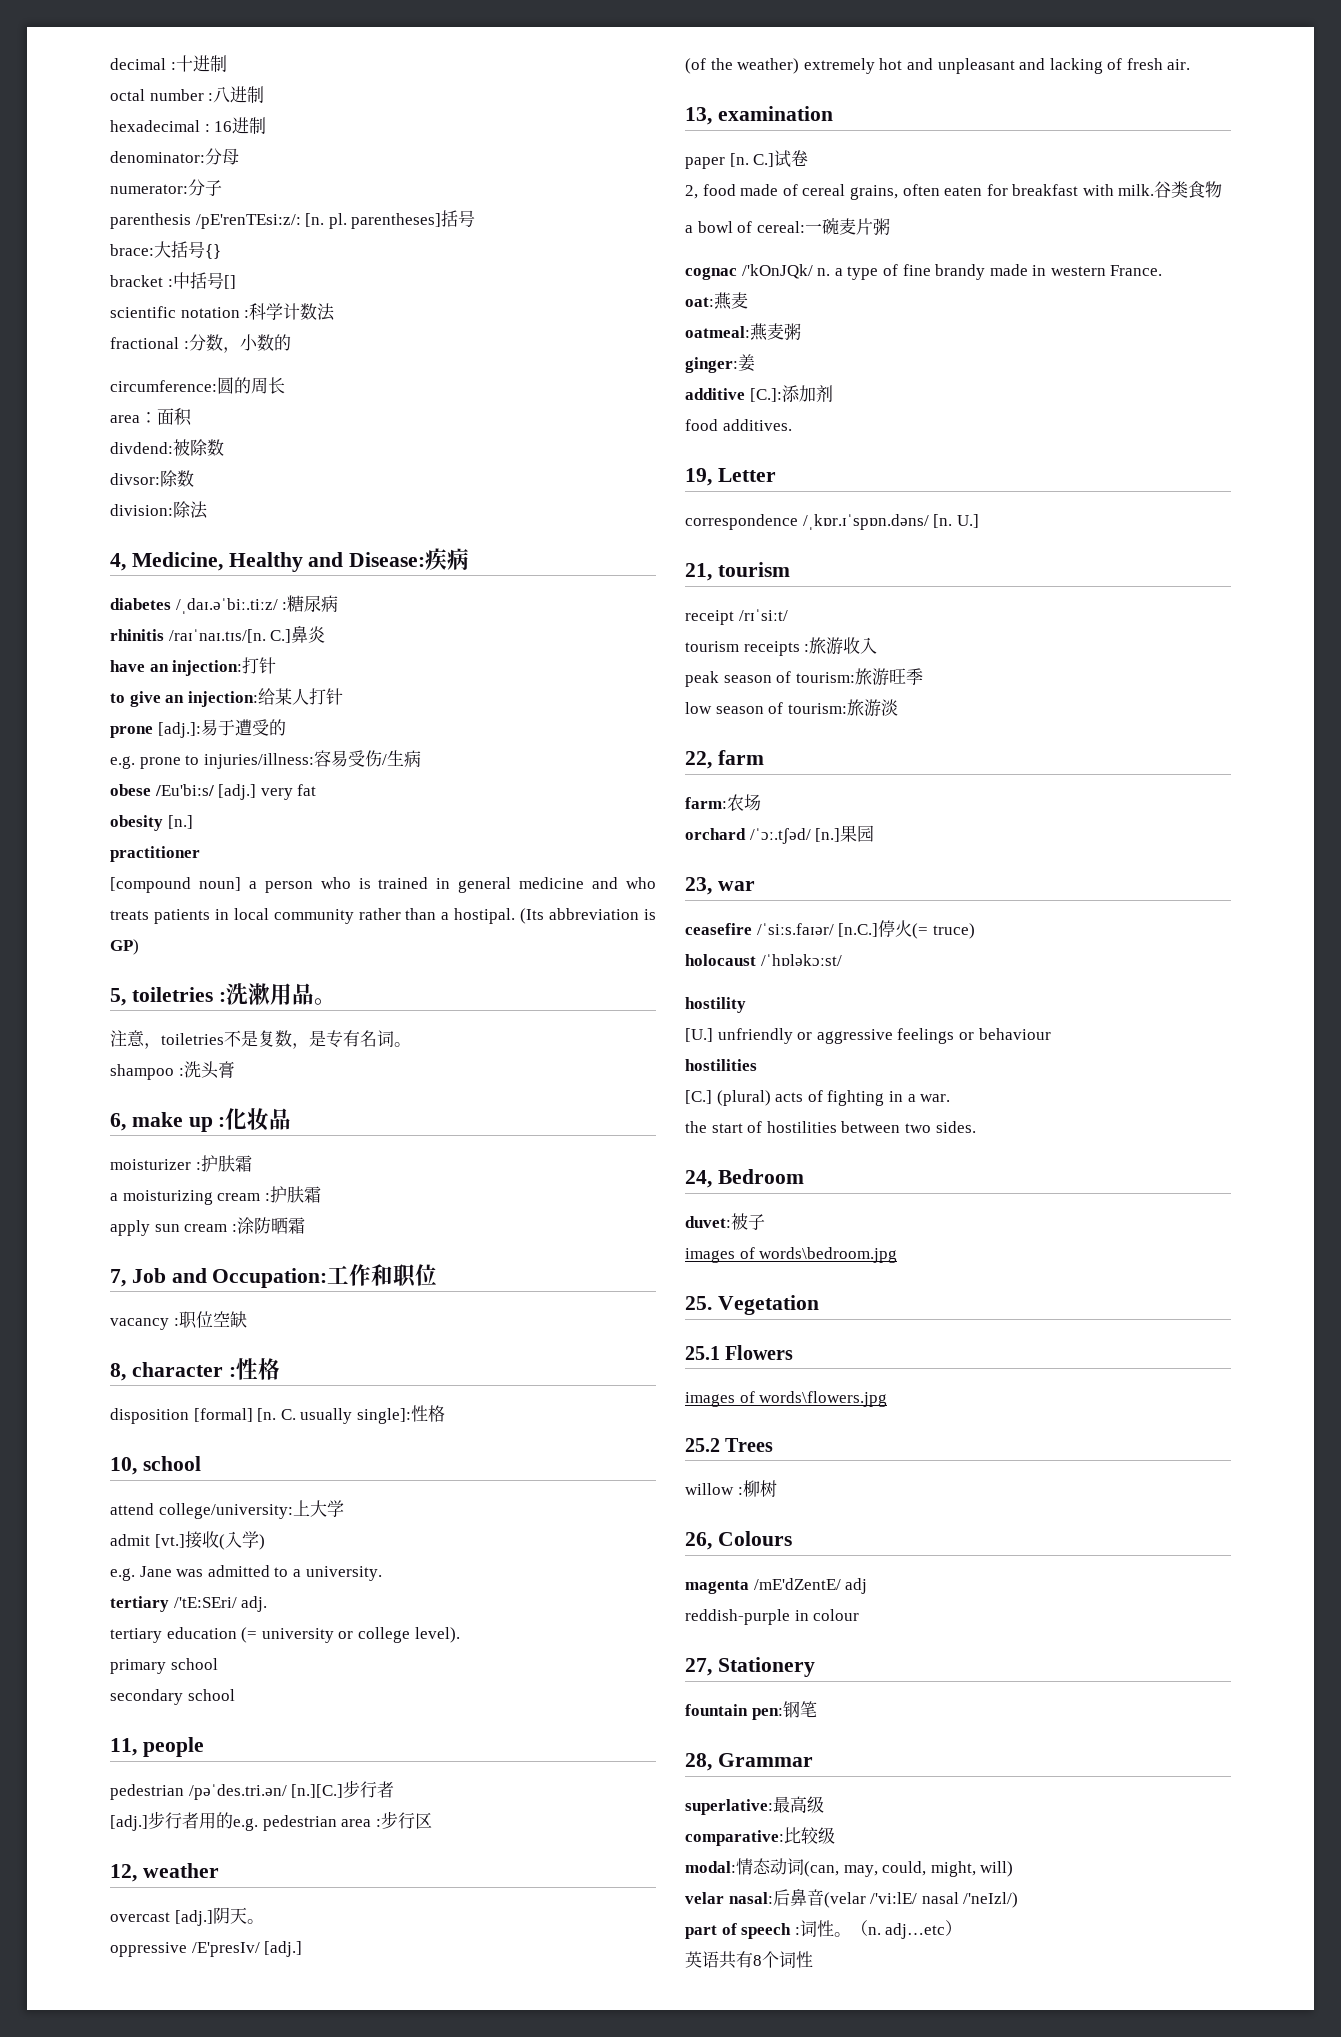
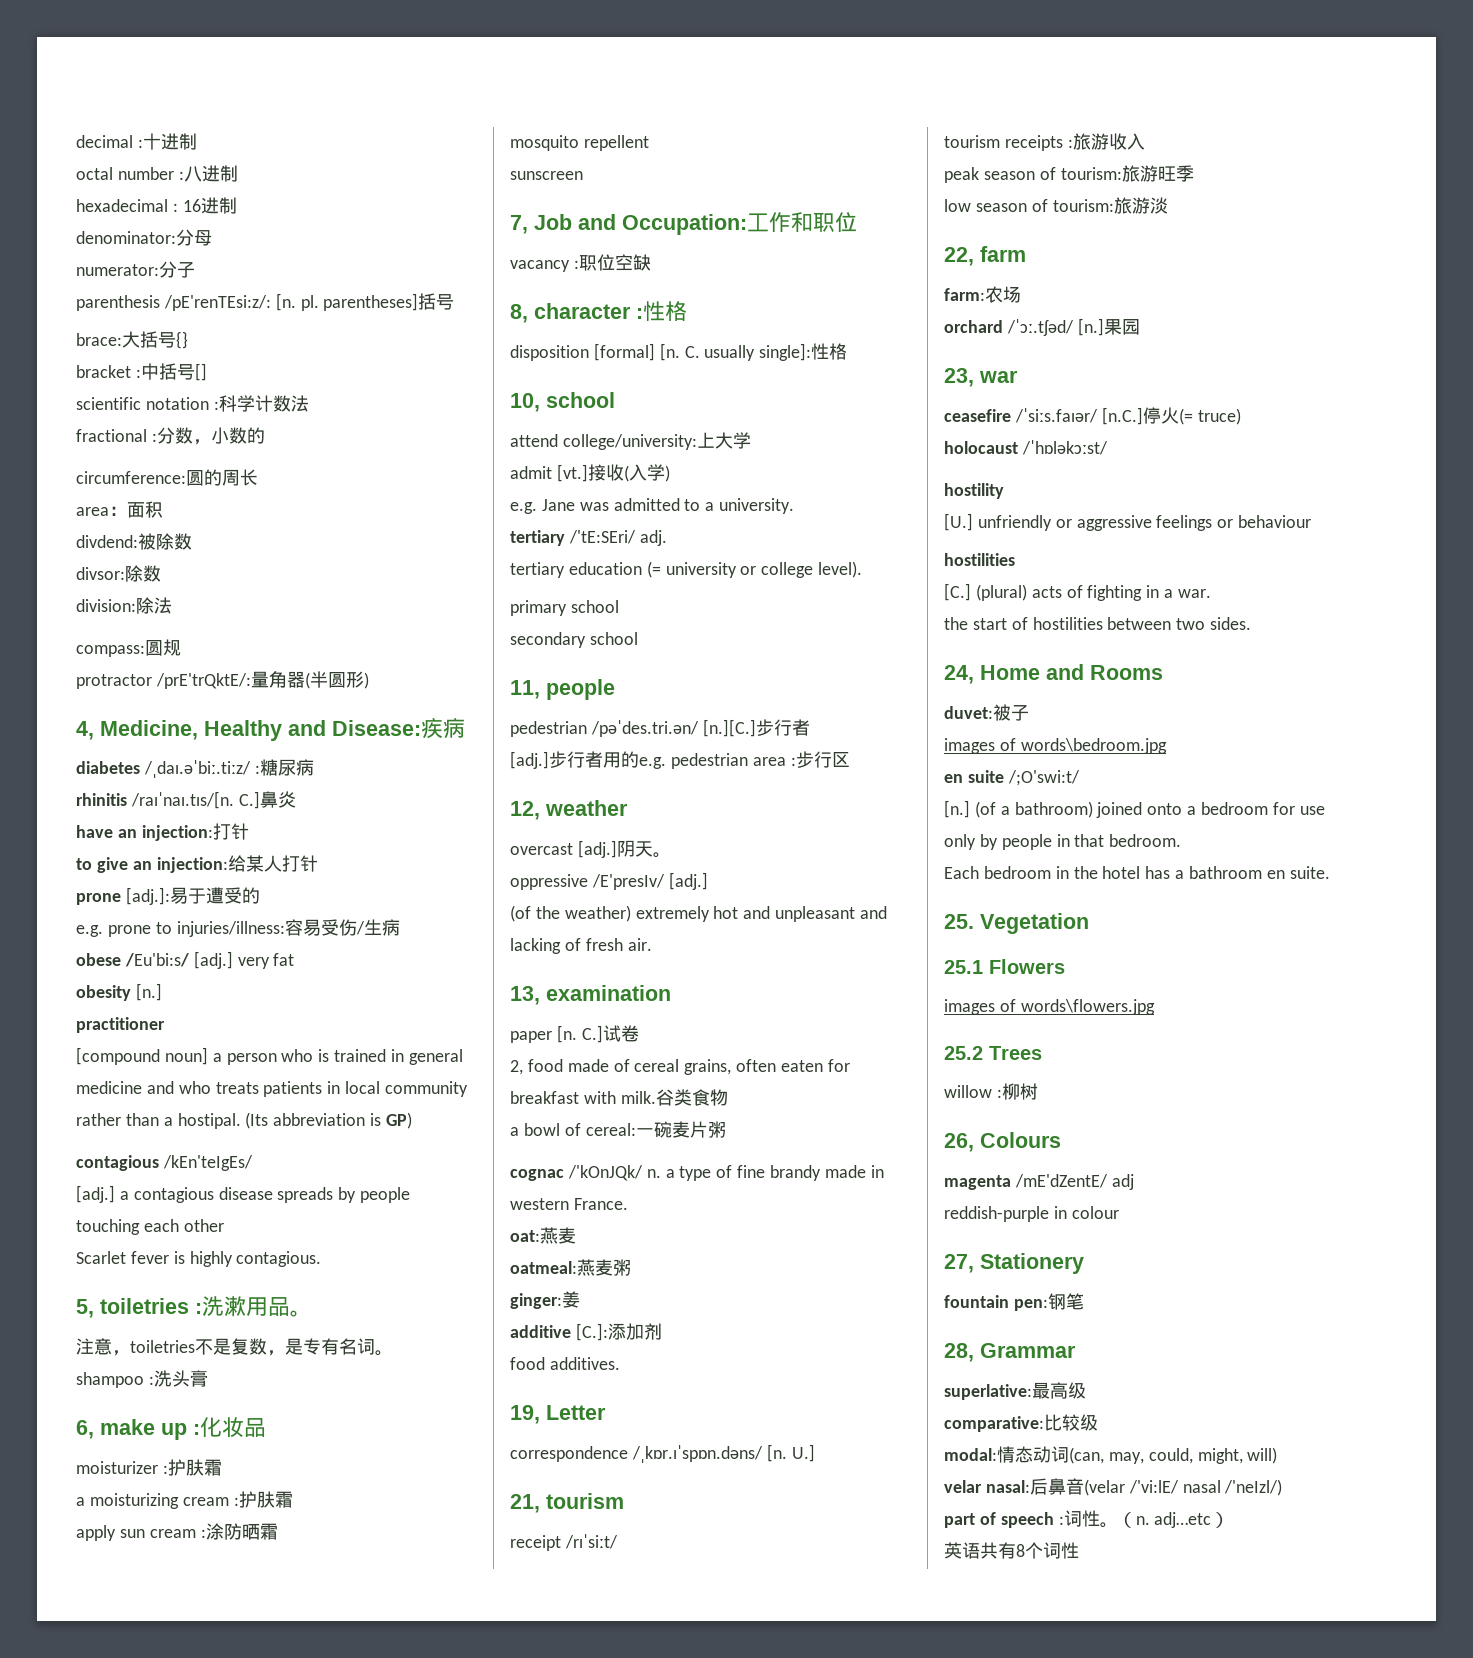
(208, 510) none -> [76,639,181,657] [76,671,369,689] // compass:圆规 // protractor /prE'trQktE/:量角器(半圆形)
(139, 947) none -> [76,1155,253,1171] [76,1185,411,1203] [76,1219,224,1235] [76,1251,322,1267] // contagious /kEn'teIgEs/ // [adj.] a contagious disease spreads by people touching each other // Scarlet fever is highly contagious.
(305, 1225) none -> [510,135,649,151] [510,171,583,180] // mosquito repellent // sunscreen
[717,1169,804,1184] Bedroom -> [980,664,1163,680] Home and Rooms
(898, 1255) none -> [944,770,1080,786] [944,800,1325,818] [944,834,1182,850] [944,866,1330,879] // en suite /;O'swi:t/ // [n.] (of a bathroom) joined onto a bedroom for use only by people in that bedroom. // Each bedroom in the hotel has a bathroom en suite.

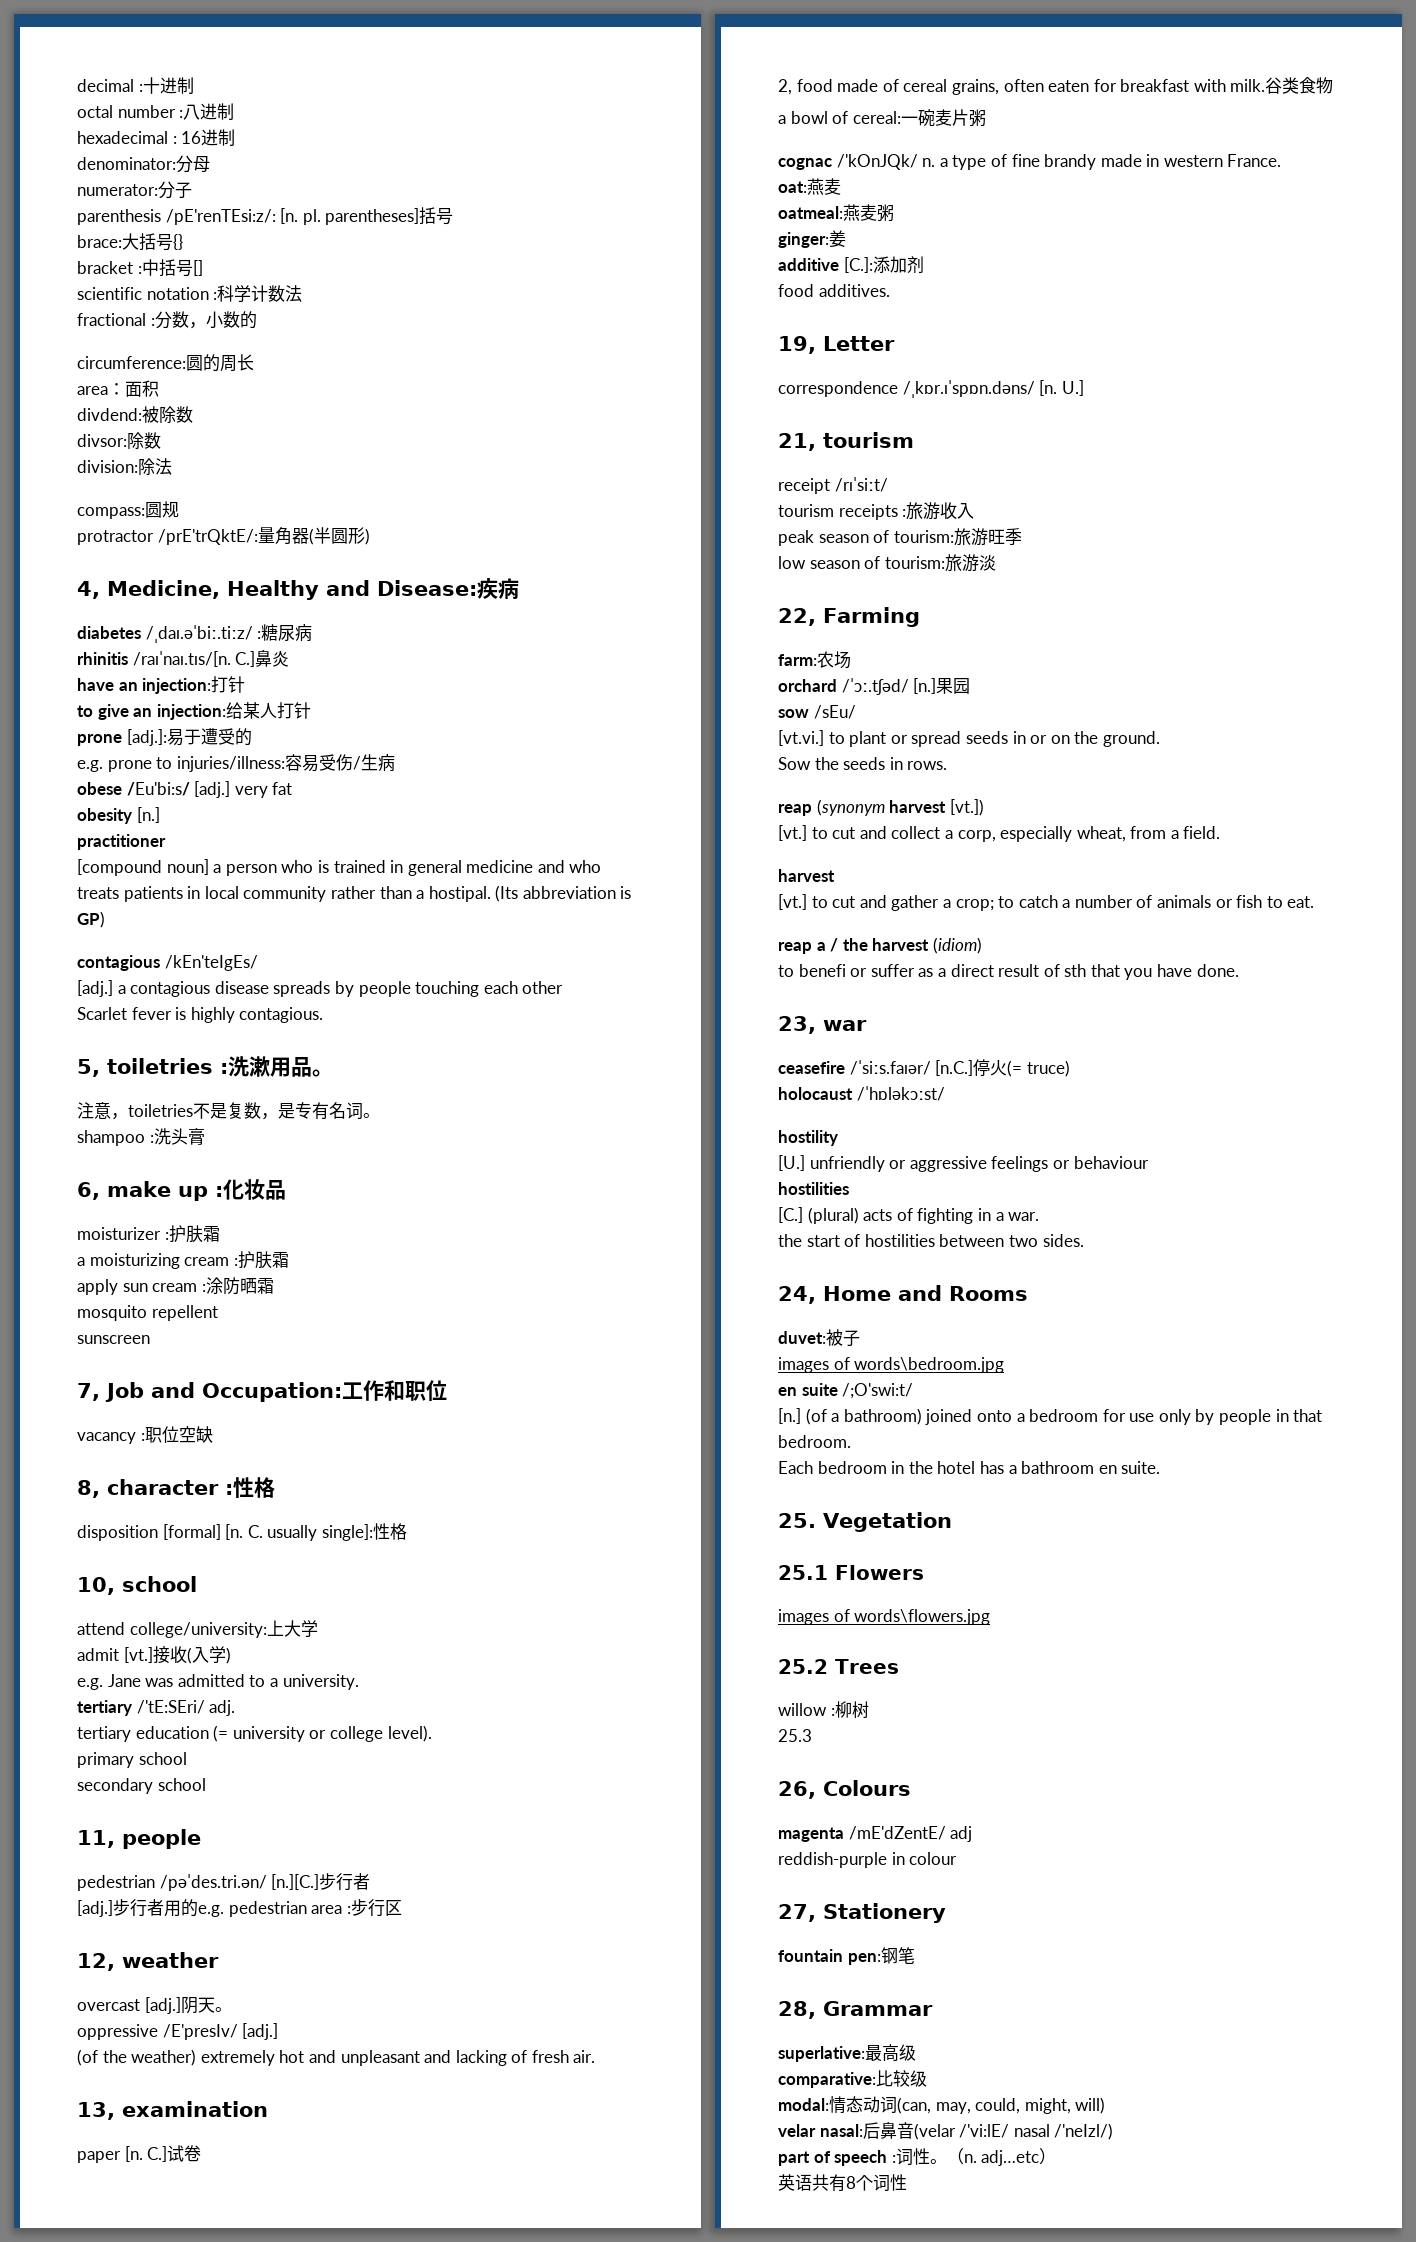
[980,246,1026,262] farm -> [823,607,920,627] Farming
(1140, 327) none -> [778,705,856,719] [778,730,1160,747] [778,757,948,770] [778,799,984,816] [778,825,1221,842] [778,869,835,882] [778,894,1315,911] [778,937,982,954] [778,964,1239,980] // sow /sEu/ // [vt.vi.] to plant or spread seeds in or on the ground. // Sow the seeds in rows. // reap (synonym harvest [vt.]) // [vt.] to cut and collect a corp, especially wheat, from a field. // harvest // [vt.] to cut and gather a crop; to catch a number of animals or fish to eat. // reap a / the harvest (idiom) // to benefi or suffer as a direct result of sth that you have done.
(1038, 1091) none -> [778,1729,812,1742] // 25.3

